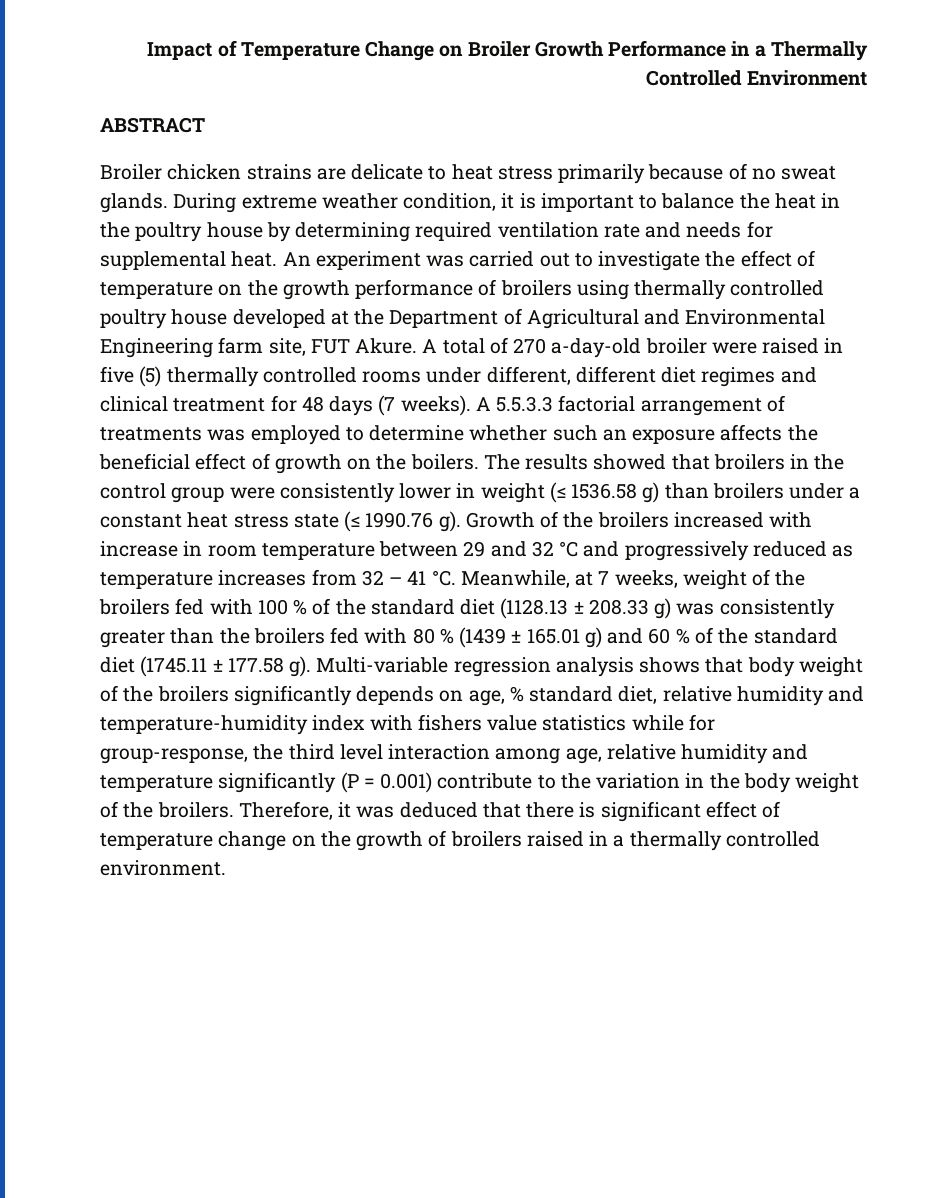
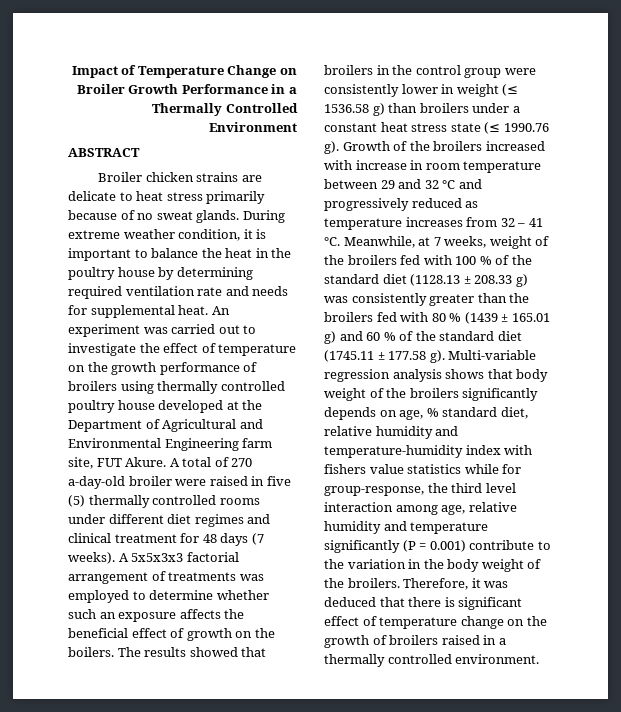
[486,366,571,385] different, -> (105, 519) none
[496,396,554,412] 5.5.3.3 -> [131,553,184,562] 5x5x3x3

